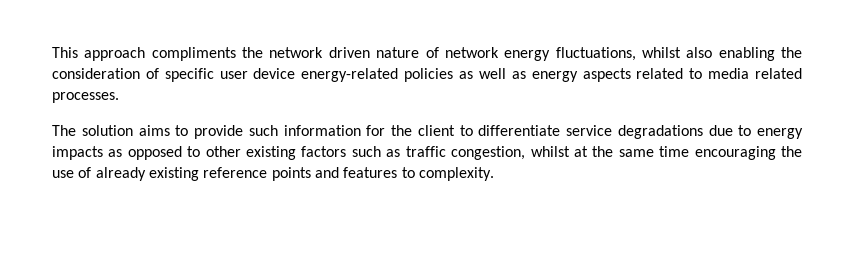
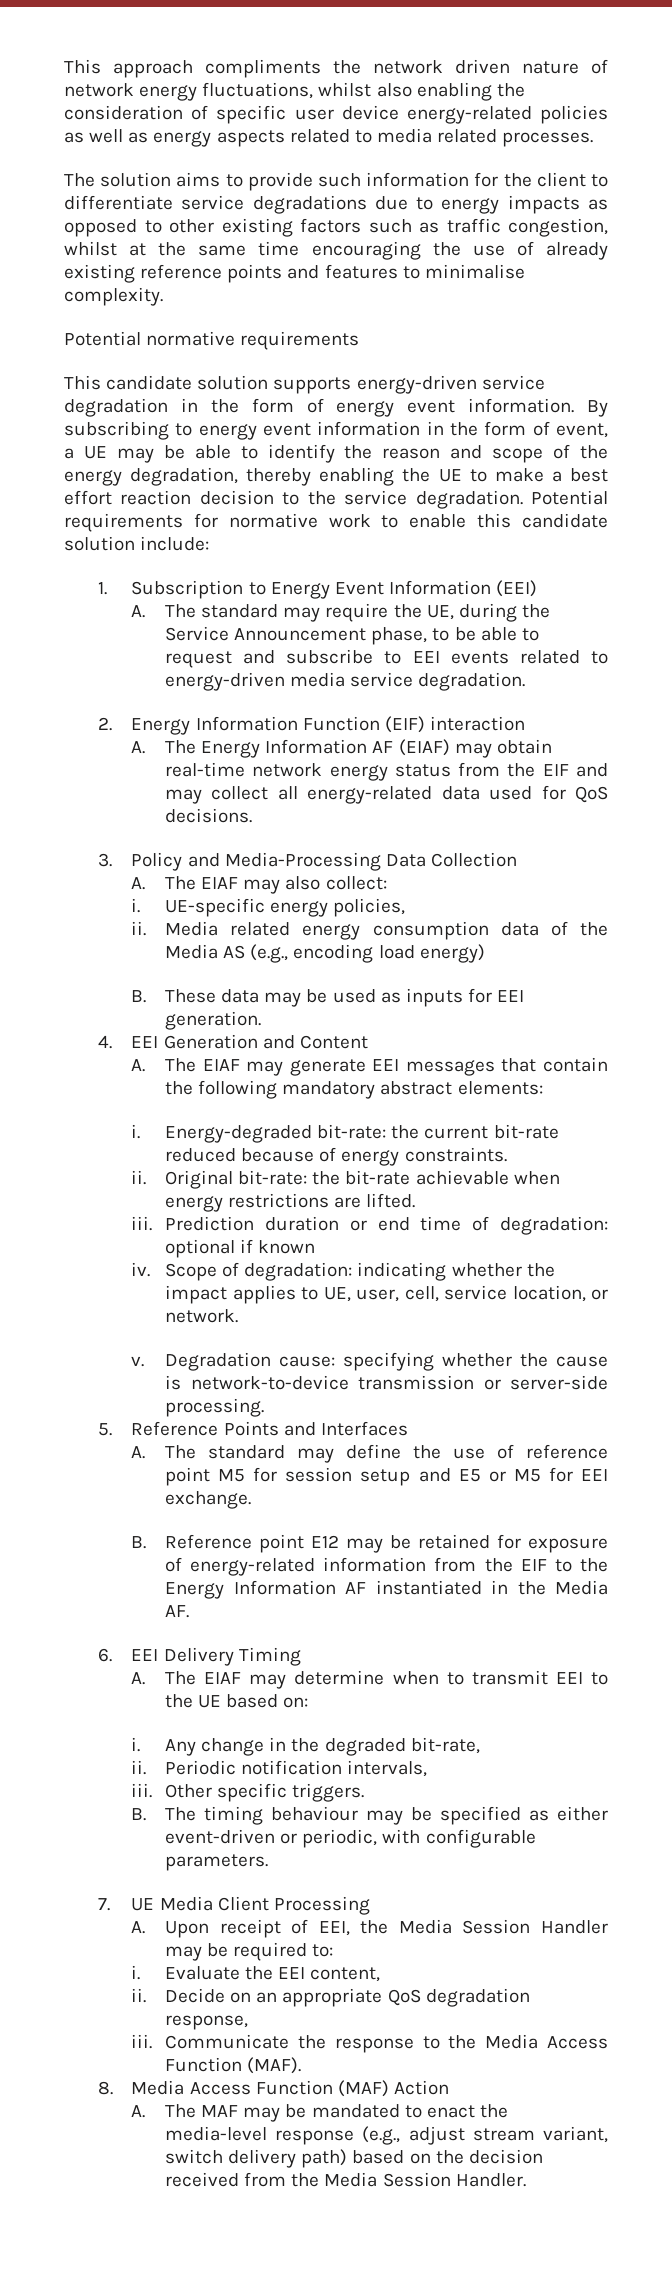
(415, 172) none -> [424,264,525,279] minimalise
(494, 174) none -> [64,331,360,350] [64,375,545,394] [64,398,608,417] [64,421,608,440] [64,444,609,463] [64,467,609,486] [64,490,609,509] [64,513,608,532] [64,536,210,551] [97,580,538,599] [131,603,550,622] [165,626,539,645] [165,649,608,668] [165,672,526,691] [97,716,525,735] [131,739,552,758] [165,762,609,781] [165,785,608,804] [165,808,253,823] [97,852,517,871] [131,876,387,894] [131,898,406,917] [131,921,608,940] [165,944,485,963] [131,988,525,1007] [165,1011,262,1030] [97,1034,368,1049] [131,1057,609,1076] [165,1080,543,1099] [131,1124,559,1143] [165,1147,507,1166] [131,1170,560,1189] [165,1193,416,1212] [131,1216,608,1235] [165,1239,316,1258] [131,1262,555,1281] [165,1285,608,1304] [165,1309,239,1323] [131,1352,609,1371] [165,1375,608,1390] [165,1398,265,1417] [97,1421,408,1436] [131,1444,608,1463] [165,1467,608,1486] [165,1491,252,1509] [131,1534,608,1553] [165,1557,608,1576] [165,1580,609,1599] [165,1605,190,1618] [97,1647,301,1666] [131,1670,608,1689] [165,1694,309,1708] [131,1737,480,1756] [131,1760,428,1777] [131,1783,365,1802] [131,1806,609,1825] [165,1829,536,1848] [165,1854,269,1871] [97,1896,370,1915] [131,1919,609,1938] [165,1942,334,1961] [131,1965,381,1982] [131,1988,530,2007] [165,2015,249,2030] [131,2034,608,2053] [165,2057,302,2074] [97,2080,449,2097] [131,2104,508,2122] [165,2126,609,2145] [165,2149,543,2168] [165,2172,526,2187] // Potential normative requirements // This candidate solution supports energy-driven service degradation in the form of energy event information. By subscribing to energy event information in the form of event, a UE may be able to identify the reason and scope of the energy degradation, thereby enabling the UE to make a best effort reaction decision to the service degradation. Potential requirements for normative work to enable this candidate solution include: // 1. Subscription to Energy Event Information (EEI) // A. The standard may require the UE, during the Service Announcement phase, to be able to request and subscribe to EEI events related to energy-driven media service degradation. // 2. Energy Information Function (EIF) interaction // A. The Energy Information AF (EIAF) may obtain real-time network energy status from the EIF and may collect all energy-related data used for QoS decisions. // 3. Policy and Media-Processing Data Collection // A. The EIAF may also collect: // i. UE-specific energy policies, // ii. Media related energy consumption data of the Media AS (e.g., encoding load energy) // B. These data may be used as inputs for EEI generation. // 4. EEI Generation and Content // A. The EIAF may generate EEI messages that contain the following mandatory abstract elements: // i. Energy-degraded bit-rate: the current bit-rate reduced because of energy constraints. // ii. Original bit-rate: the bit-rate achievable when energy restrictions are lifted. // iii. Prediction duration or end time of degradation: optional if known // iv. Scope of degradation: indicating whether the impact applies to UE, user, cell, service location, or network. // v. Degradation cause: specifying whether the cause is network-to-device transmission or server-side processing. // 5. Reference Points and Interfaces // A. The standard may define the use of reference point M5 for session setup and E5 or M5 for EEI exchange. // B. Reference point E12 may be retained for exposure of energy-related information from the EIF to the Energy Information AF instantiated in the Media AF. // 6. EEI Delivery Timing // A. The EIAF may determine when to transmit EEI to the UE based on: // i. Any change in the degraded bit-rate, // ii. Periodic notification intervals, // iii. Other specific triggers. // B. The timing behaviour may be specified as either event-driven or periodic, with configurable parameters. // 7. UE Media Client Processing // A. Upon receipt of EEI, the Media Session Handler may be required to: // i. Evaluate the EEI content, // ii. Decide on an appropriate QoS degradation response, // iii. Communicate the response to the Media Access Function (MAF). // 8. Media Access Function (MAF) Action // A. The MAF may be mandated to enact the media-level response (e.g., adjust stream variant, switch delivery path) based on the decision received from the Media Session Handler.

